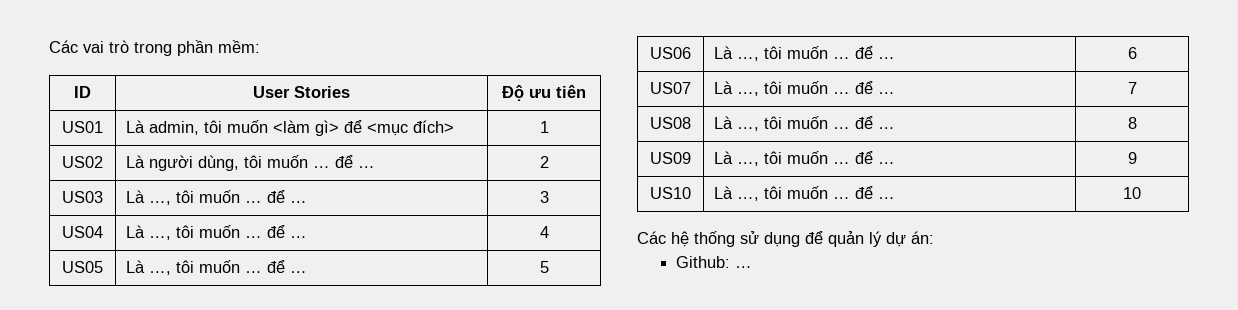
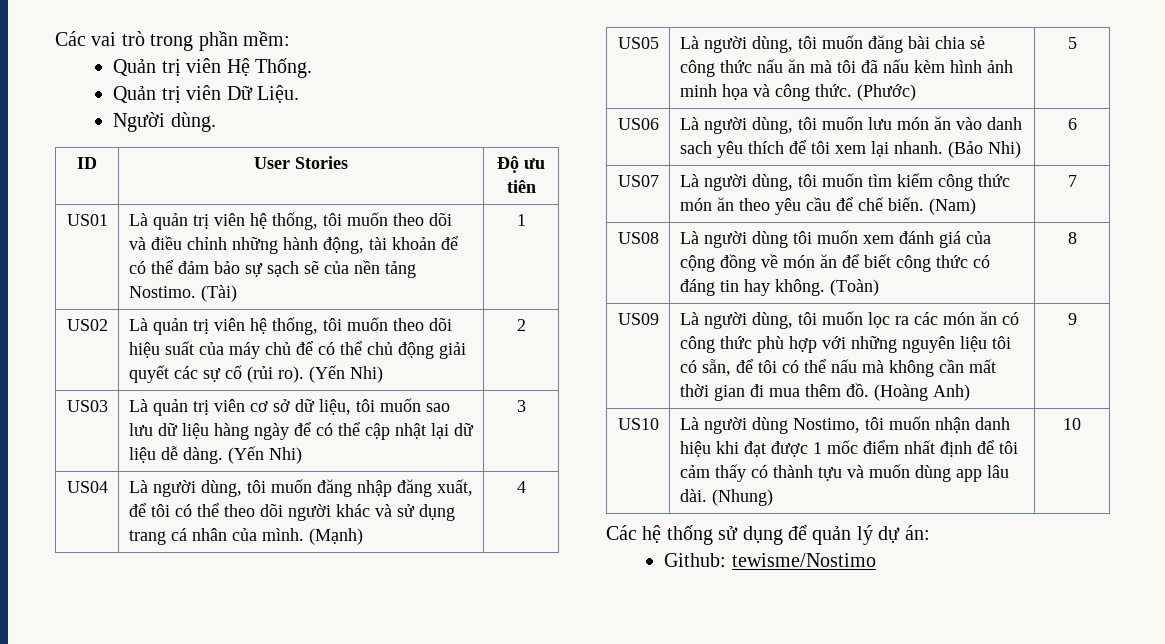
(260, 46) none -> [113,58,312,78] [113,85,299,103] [113,112,216,132] // Quản trị viên Hệ Thống. // Quản trị viên Dữ Liệu. // Người dùng.
[148,120,454,136] [539,121,549,133] [62,156,103,168] [125,155,375,171] [539,156,549,168] [62,191,103,203] [125,190,307,205] [539,191,549,203] [62,226,103,238] [125,225,307,240] [539,226,549,238] [62,261,103,273] [125,260,307,275] [539,261,549,273] [650,47,691,59] [713,46,895,61] [1127,47,1137,59] [650,82,691,94] [713,81,895,96] [1127,82,1137,94] [650,117,691,129] [713,116,895,131] [1127,117,1137,129] [650,152,691,164] [713,151,895,166] [1127,152,1137,164] [650,187,691,199] [713,186,895,201] admin, tôi muốn <làm gì> để <mục đích> | 1 // US02 | Là người dùng, tôi muốn … để … | 2 // US03 | Là …, tôi muốn … để … | 3 // US04 | Là …, tôi muốn … để … | 4 // US05 | Là …, tôi muốn … để … | 5 // US06 | Là …, tôi muốn … để … | 6 // US07 | Là …, tôi muốn … để … | 7 // US08 | Là …, tôi muốn … để … | 8 // US09 | Là …, tôi muốn … để … | 9 // US10 | Là …, tôi muốn … để … -> [152,212,452,230] [128,236,458,254] [128,260,416,278] [128,285,237,302] [516,214,526,226] [66,319,108,331] [128,317,452,335] [128,341,466,359] [128,365,383,383] [516,319,526,331] [66,400,108,412] [128,398,450,416] [128,422,474,440] [128,446,302,464] [516,400,526,412] [66,481,108,493] [128,479,473,497] [128,503,455,521] [128,528,363,545] [516,481,526,493] [617,37,659,49] [679,35,985,53] [679,59,1013,77] [679,84,916,101] [1067,37,1077,49] [617,118,659,130] [679,116,1022,134] [679,140,1021,158] [1067,118,1077,130] [617,175,659,187] [679,173,1010,191] [679,197,976,215] [1067,175,1077,187] [617,232,659,244] [679,230,991,248] [679,254,990,272] [679,279,879,296] [1067,232,1077,244] [617,313,659,325] [679,311,1019,329] [679,336,1011,353] [679,359,996,377] [679,383,970,401] [1067,313,1077,325] [617,418,659,430] [679,416,1010,434] [679,440,1018,457] [679,464,1009,482] [679,489,773,506] quản trị viên hệ thống, tôi muốn theo dõi và điều chỉnh những hành động, tài khoản để có thể đảm bảo sự sạch sẽ của nền tảng Nostimo. (Tài) | 1 // US02 | Là quản trị viên hệ thống, tôi muốn theo dõi hiệu suất của máy chủ để có thể chủ động giải quyết các sự cố (rủi ro). (Yến Nhi) | 2 // US03 | Là quản trị viên cơ sở dữ liệu, tôi muốn sao lưu dữ liệu hàng ngày để có thể cập nhật lại dữ liệu dễ dàng. (Yến Nhi) | 3 // US04 | Là người dùng, tôi muốn đăng nhập đăng xuất, để tôi có thể theo dõi người khác và sử dụng trang cá nhân của mình. (Mạnh) | 4 // US05 | Là người dùng, tôi muốn đăng bài chia sẻ công thức nấu ăn mà tôi đã nấu kèm hình ảnh minh họa và công thức. (Phước) | 5 // US06 | Là người dùng, tôi muốn lưu món ăn vào danh sach yêu thích để tôi xem lại nhanh. (Bảo Nhi) | 6 // US07 | Là người dùng, tôi muốn tìm kiếm công thức món ăn theo yêu cầu để chế biến. (Nam) | 7 // US08 | Là người dùng tôi muốn xem đánh giá của cộng đồng về món ăn để biết công thức có đáng tin hay không. (Toàn) | 8 // US09 | Là người dùng, tôi muốn lọc ra các món ăn có công thức phù hợp với những nguyên liệu tôi có sẵn, để tôi có thể nấu mà không cần mất thời gian đi mua thêm đồ. (Hoàng Anh) | 9 // US10 | Là người dùng Nostimo, tôi muốn nhận danh hiệu khi đạt được 1 mốc điểm nhất định để tôi cảm thấy có thành tựu và muốn dùng app lâu dài. (Nhung)
[735,266,753,268] … -> [731,553,876,567] tewisme/Nostimo

